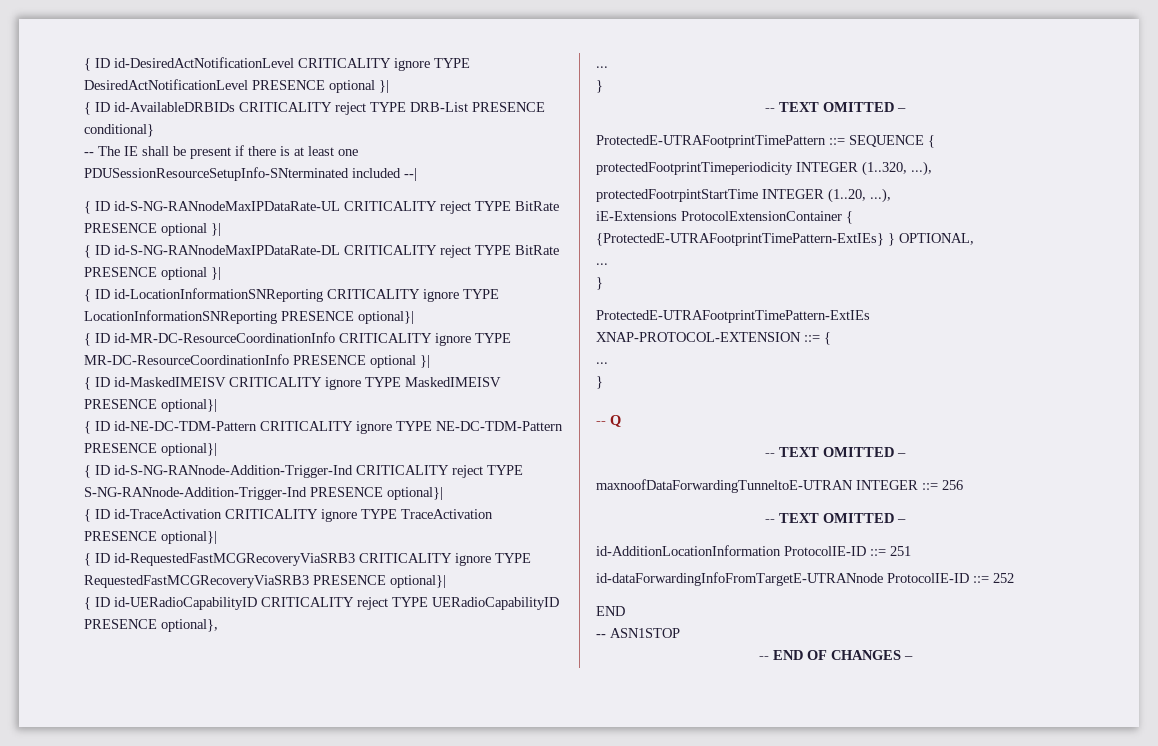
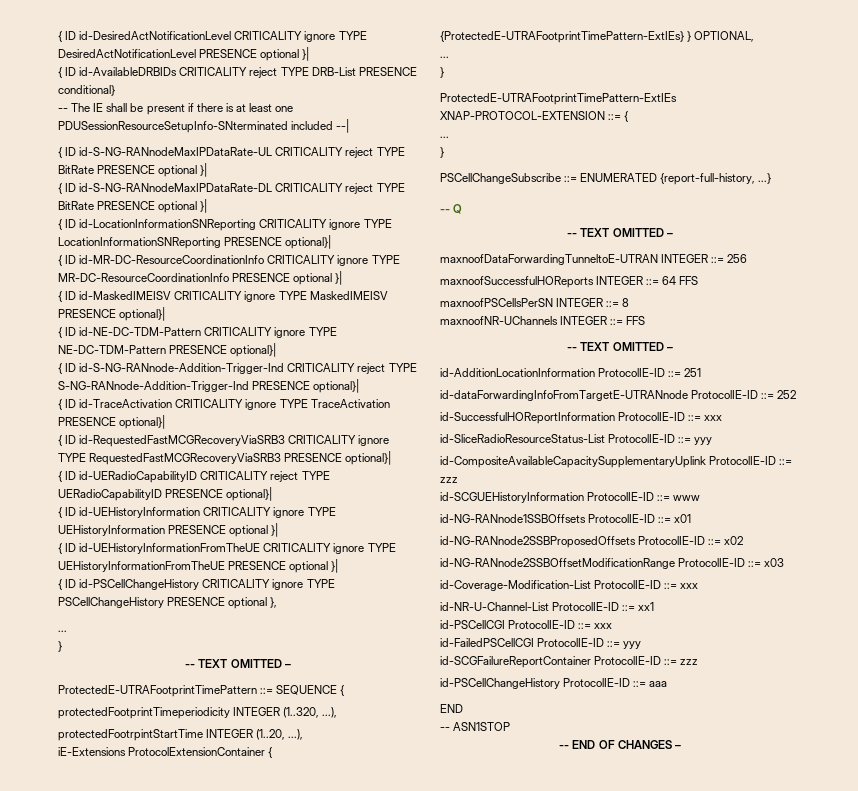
[161,619,218,632] optional}, -> [226,487,273,501] [58,507,336,518] [58,523,279,537] [58,543,396,554] [58,559,339,573] [58,579,335,590] [58,597,278,609] optional}| // { ID id-UEHistoryInformation CRITICALITY ignore TYPE UEHistoryInformation PRESENCE optional }| // { ID id-UEHistoryInformationFromTheUE CRITICALITY ignore TYPE UEHistoryInformationFromTheUE PRESENCE optional }| // { ID id-PSCellChangeHistory CRITICALITY ignore TYPE PSCellChangeHistory PRESENCE optional },
(603, 382) none -> [440,173,772,185] // PSCellChangeSubscribe ::= ENUMERATED {report-full-history, ...}
(963, 485) none -> [440,276,699,288] [440,298,630,307] [440,316,646,325] // maxnoofSuccessfulHOReports INTEGER ::= 64 FFS // maxnoofPSCellsPerSN INTEGER ::= 8 // maxnoofNR-UChannels INTEGER ::= FFS
(1014, 578) none -> [440,412,723,424] [440,434,713,445] [440,456,793,468] [440,477,458,483] [440,492,701,503] [440,514,692,523] [440,536,744,548] [440,558,785,569] [440,580,699,591] [440,602,655,611] [440,620,613,629] [440,638,642,649] [440,656,699,668] [440,678,668,689] // id-SuccessfulHOReportInformation ProtocolIE-ID ::= xxx // id-SliceRadioResourceStatus-List ProtocolIE-ID ::= yyy // id-CompositeAvailableCapacitySupplementaryUplink ProtocolIE-ID ::= zzz // id-SCGUEHistoryInformation ProtocolIE-ID ::= www // id-NG-RANnode1SSBOffsets ProtocolIE-ID ::= x01 // id-NG-RANnode2SSBProposedOffsets ProtocolIE-ID ::= x02 // id-NG-RANnode2SSBOffsetModificationRange ProtocolIE-ID ::= x03 // id-Coverage-Modification-List ProtocolIE-ID ::= xxx // id-NR-U-Channel-List ProtocolIE-ID ::= xx1 // id-PSCellCGI ProtocolIE-ID ::= xxx // id-FailedPSCellCGI ProtocolIE-ID ::= yyy // id-SCGFailureReportContainer ProtocolIE-ID ::= zzz // id-PSCellChangeHistory ProtocolIE-ID ::= aaa

